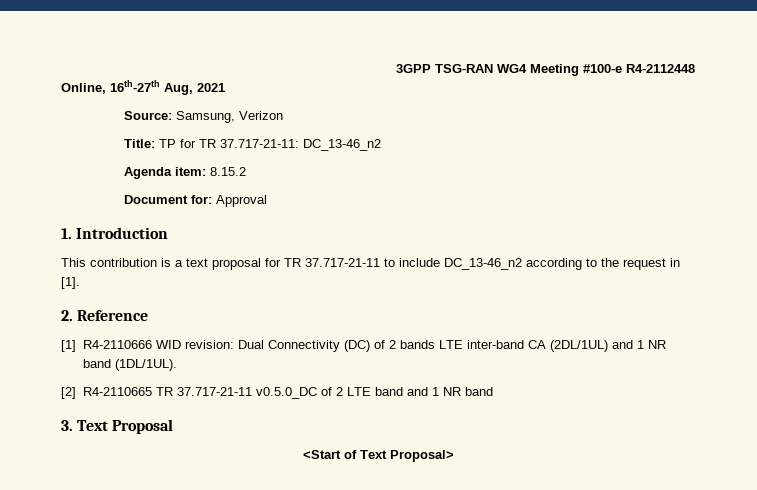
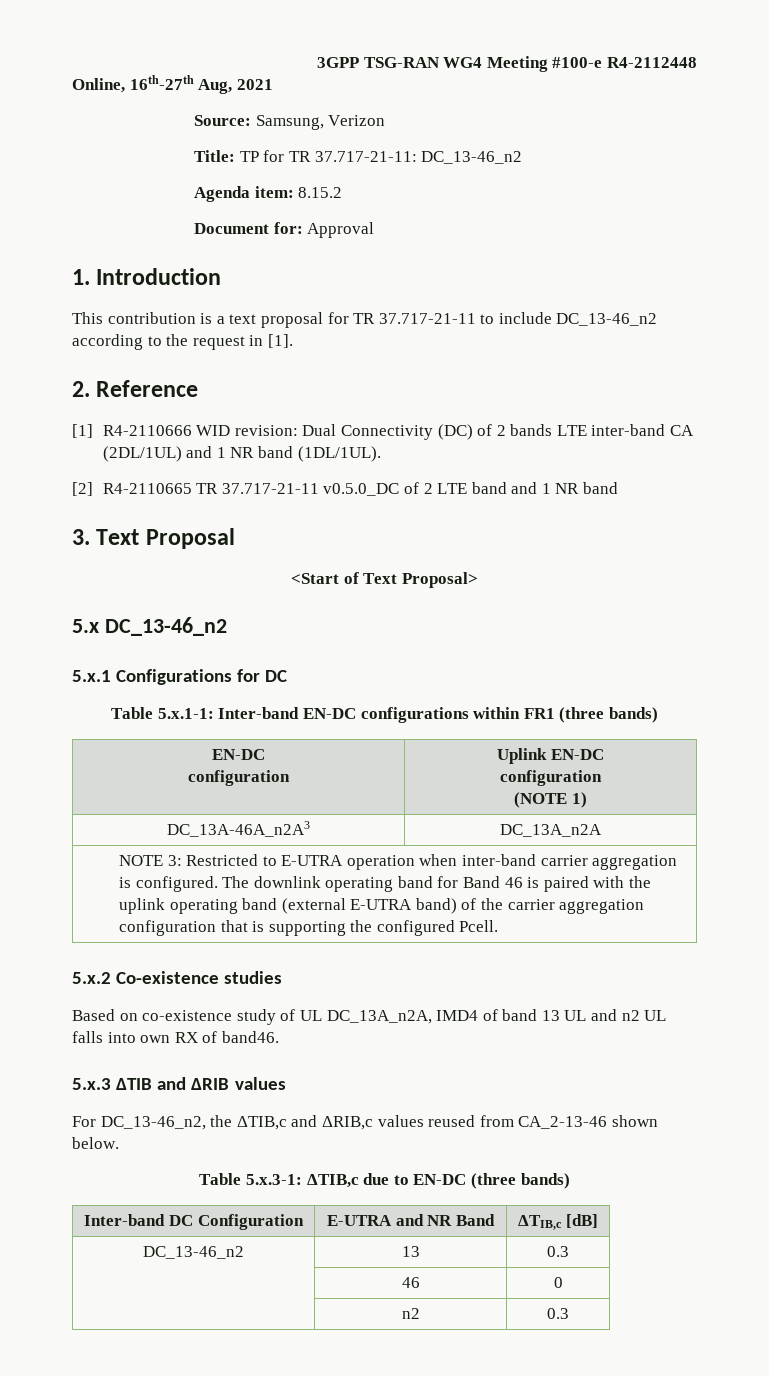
(454, 456) none -> [72,617,227,636] [72,669,288,685] [111,707,658,723] [212,749,265,760] [188,770,290,786] [497,748,604,764] [500,770,602,786] [514,792,587,808] [167,821,310,837] [500,824,602,837] [118,854,678,870] [118,876,651,892] [118,898,645,914] [118,920,499,936] [72,971,283,984] [72,1009,667,1025] [72,1031,279,1043] [72,1077,286,1090] [72,1115,658,1130] [72,1137,119,1149] [199,1173,570,1189] [84,1214,304,1230] [327,1214,495,1226] [518,1214,598,1230] [143,1246,244,1259] [401,1246,420,1257] [547,1246,569,1257] [401,1277,420,1288] [553,1277,563,1288] [401,1308,420,1319] [547,1308,569,1319] // 5.x DC_13-46_n2 // 5.x.1 Configurations for DC // Table 5.x.1-1: Inter-band EN-DC configurations within FR1 (three bands) // EN-DC // configuration | Uplink EN-DC // configuration // (NOTE 1) // DC_13A-46A_n2A3 | DC_13A_n2A // NOTE 3: Restricted to E-UTRA operation when inter-band carrier aggregation is configured. The downlink operating band for Band 46 is paired with the uplink operating band (external E-UTRA band) of the carrier aggregation configuration that is supporting the configured Pcell. // 5.x.2 Co-existence studies // Based on co-existence study of UL DC_13A_n2A, IMD4 of band 13 UL and n2 UL falls into own RX of band46. // 5.x.3 ∆TIB and ∆RIB values // For DC_13-46_n2, the ΔTIB,c and ΔRIB,c values reused from CA_2-13-46 shown below. // Table 5.x.3-1: ΔTIB,c due to EN-DC (three bands) // Inter-band DC Configuration | E-UTRA and NR Band | ΔTIB,c [dB] // DC_13-46_n2 | 13 | 0.3 // | 46 | 0 // | n2 | 0.3

